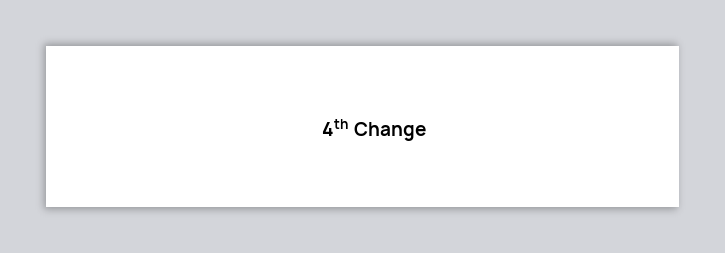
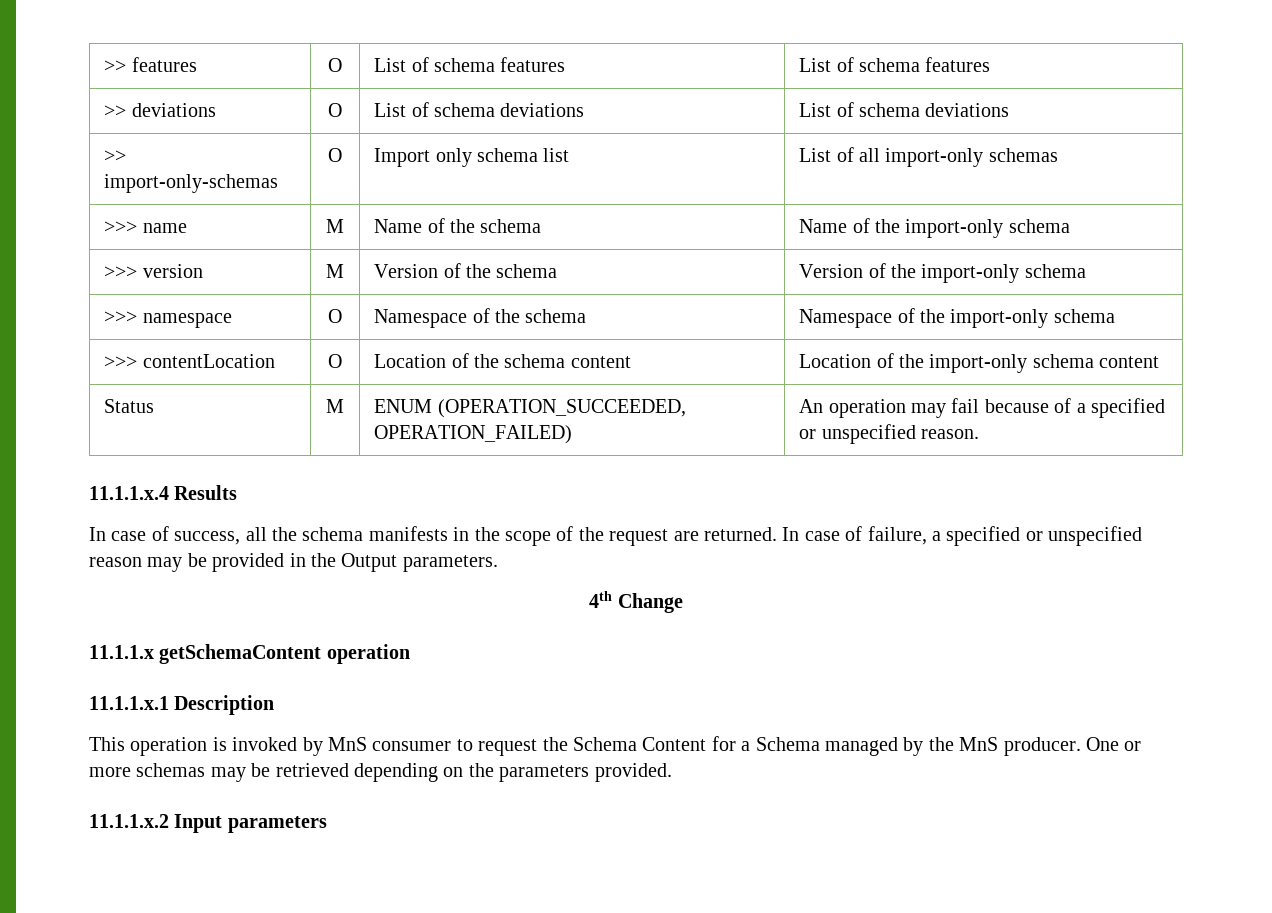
[322,119,426,141] 4th Change -> [104,57,197,72] [328,58,342,72] [374,57,566,72] [799,57,991,72] [104,103,216,117] [328,103,342,117] [374,102,585,117] [799,102,1010,117] [104,150,127,162] [104,174,279,193] [328,148,342,162] [374,148,570,167] [799,147,1058,167] [104,221,187,233] [326,219,344,233] [374,218,542,233] [799,218,1070,238] [104,264,203,278] [326,264,344,278] [374,263,558,278] [799,263,1086,283] [104,311,232,328] [328,309,342,323] [374,308,587,328] [799,308,1115,328] [104,354,275,368] [328,354,342,368] [374,353,631,368] [799,353,1160,373] [104,399,155,413] [326,399,344,413] [374,399,686,418] [374,425,573,444] [799,398,1166,418] [799,424,980,444] [89,485,238,500] [89,526,1143,546] [89,553,498,572] [589,591,683,613] [89,644,410,664] [89,695,275,715] [89,736,1142,756] [89,763,672,782] [89,814,327,833] >> features | O | List of schema features | List of schema features // >> deviations | O | List of schema deviations | List of schema deviations // >> import-only-schemas | O | Import only schema list | List of all import-only schemas // >>> name | M | Name of the schema | Name of the import-only schema // >>> version | M | Version of the schema | Version of the import-only schema // >>> namespace | O | Namespace of the schema | Namespace of the import-only schema // >>> contentLocation | O | Location of the schema content | Location of the import-only schema content // Status | M | ENUM (OPERATION_SUCCEEDED, OPERATION_FAILED) | An operation may fail because of a specified or unspecified reason. // 11.1.1.x.4 Results // In case of success, all the schema manifests in the scope of the request are returned. In case of failure, a specified or unspecified reason may be provided in the Output parameters. // 4th Change // 11.1.1.x getSchemaContent operation // 11.1.1.x.1 Description // This operation is invoked by MnS consumer to request the Schema Content for a Schema managed by the MnS producer. One or more schemas may be retrieved depending on the parameters provided. // 11.1.1.x.2 Input parameters

